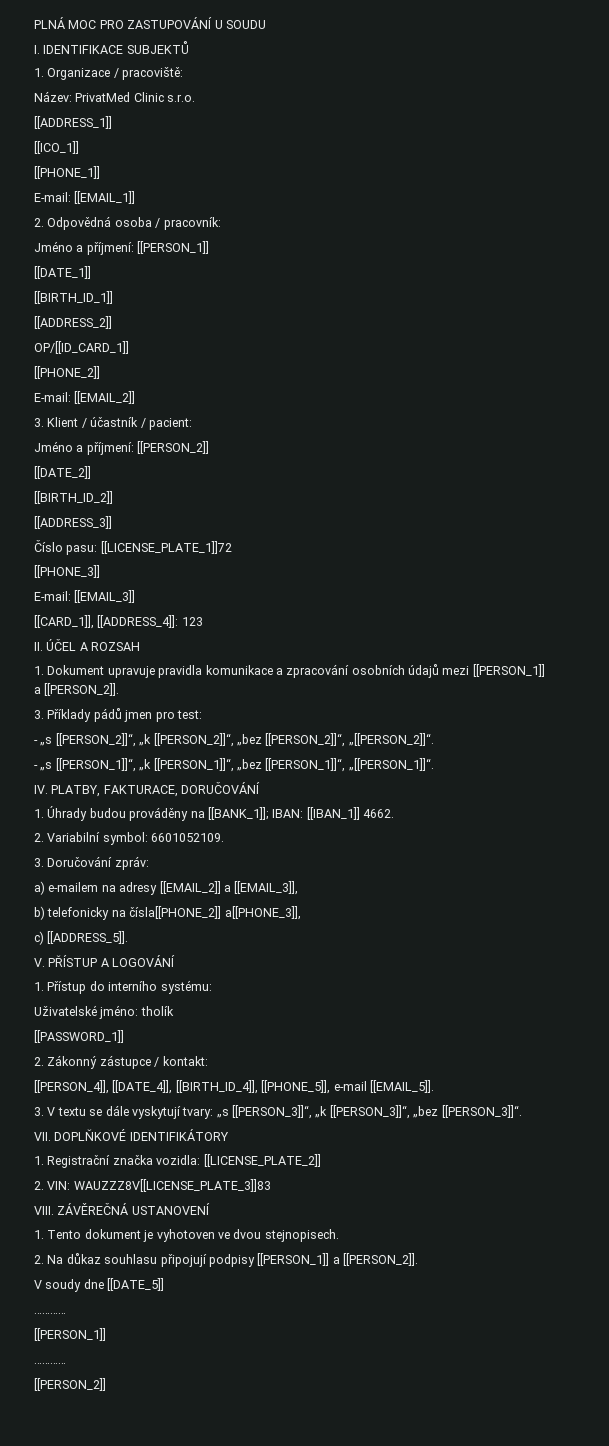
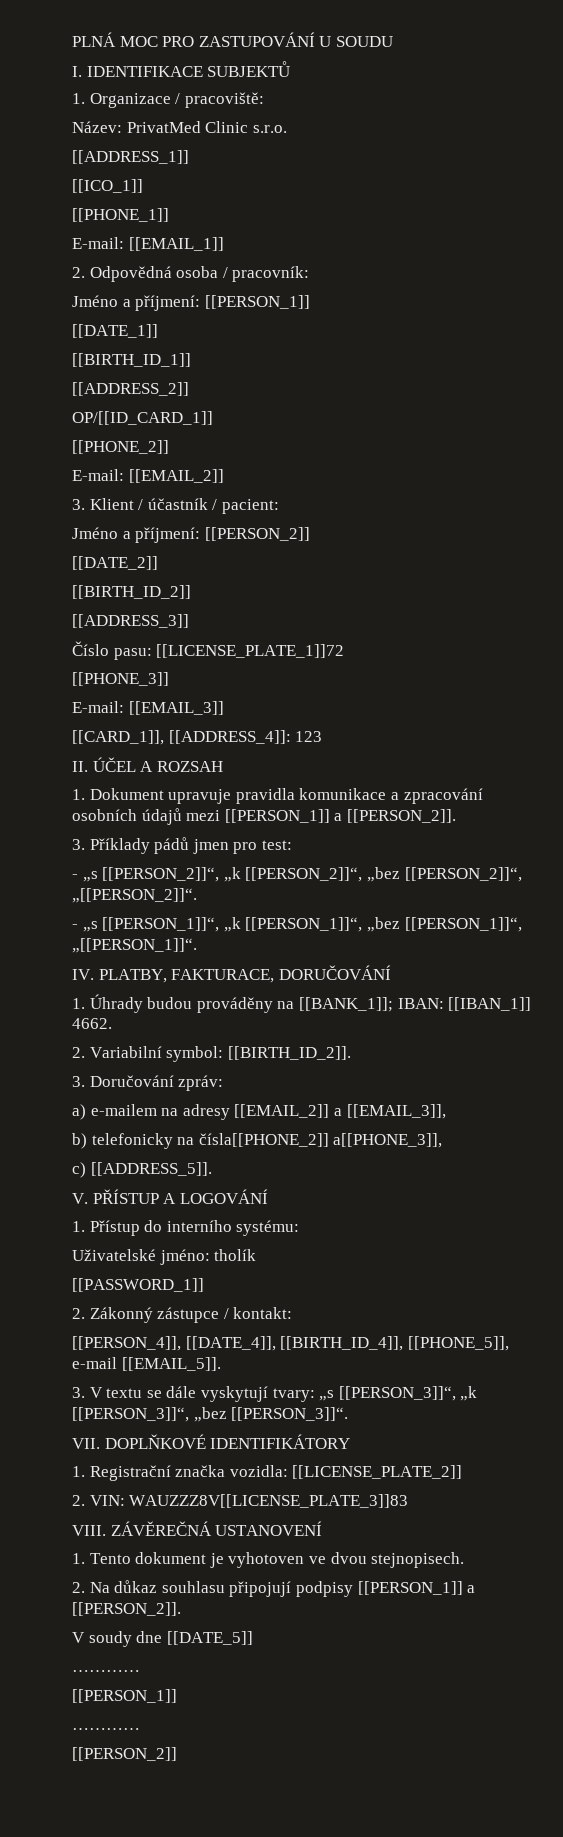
[151,833,225,842] 6601052109. -> [227,1046,351,1060] [[BIRTH_ID_2]].

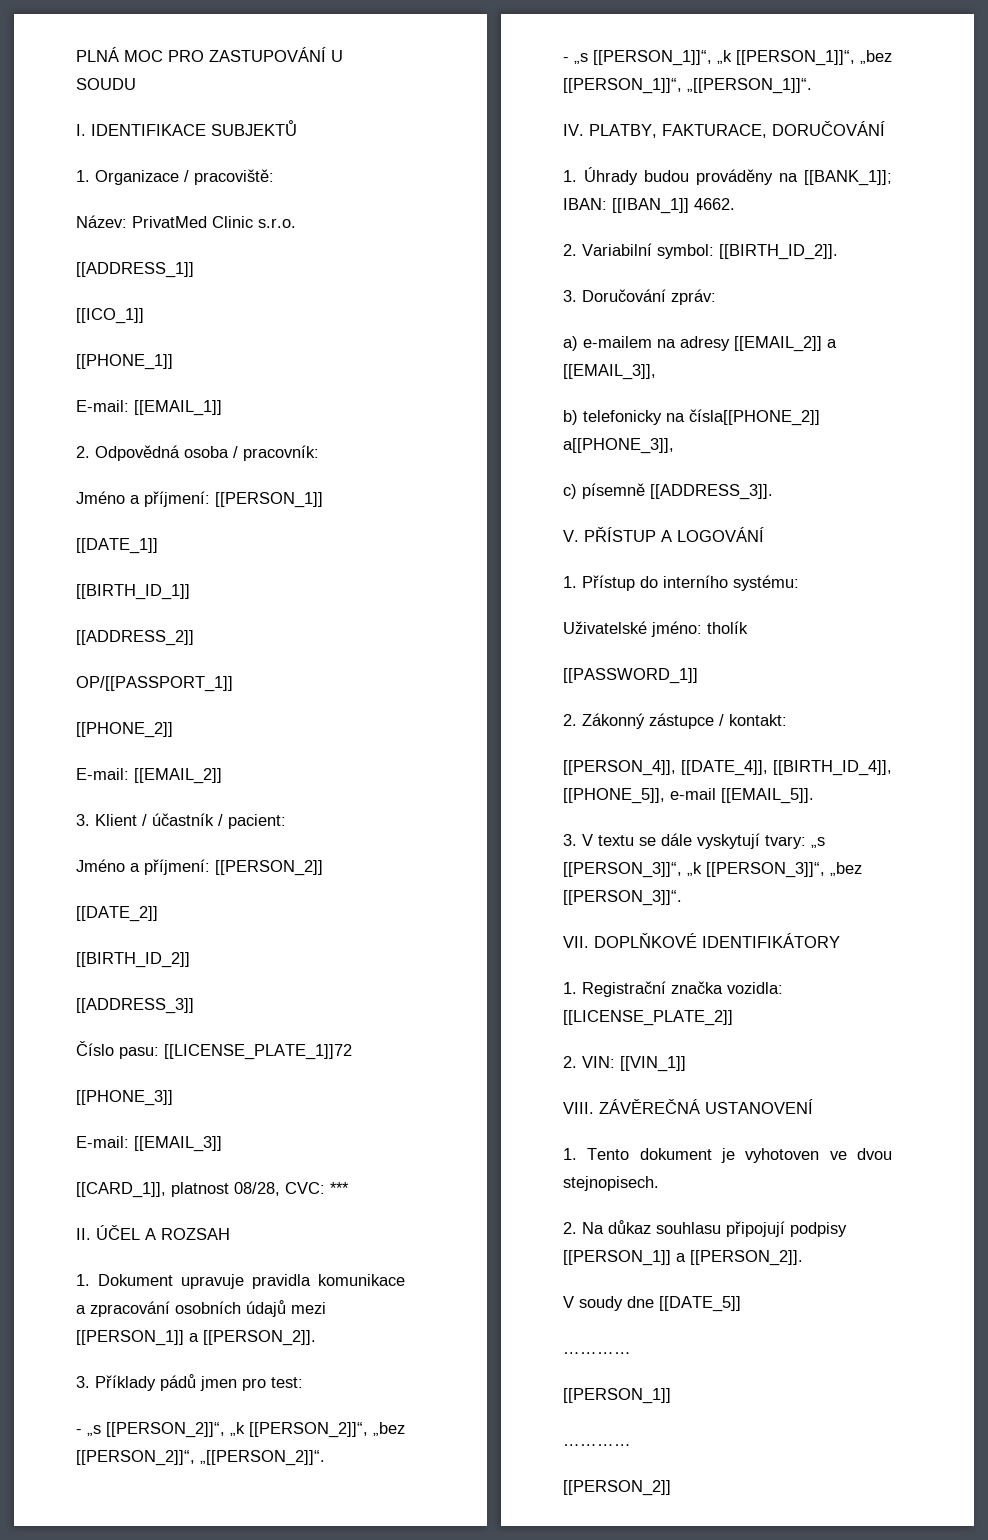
[72,411,213,425] OP/[[ID_CARD_1]] -> [76,676,233,692] OP/[[PASSPORT_1]]
[168,730,323,744] [[ADDRESS_4]]: 123 -> [171,1182,349,1197] platnost 08/28, CVC: ***
[90,1162,212,1176] [[ADDRESS_5]]. -> [582,483,773,500] písemně [[ADDRESS_3]].
[129,1494,409,1508] WAUZZZ8V[[LICENSE_PLATE_3]]83 -> [620,1056,686,1072] [[VIN_1]]

